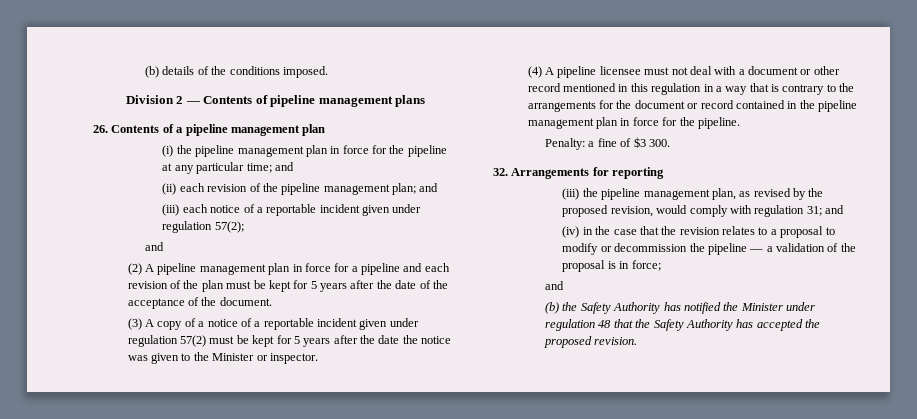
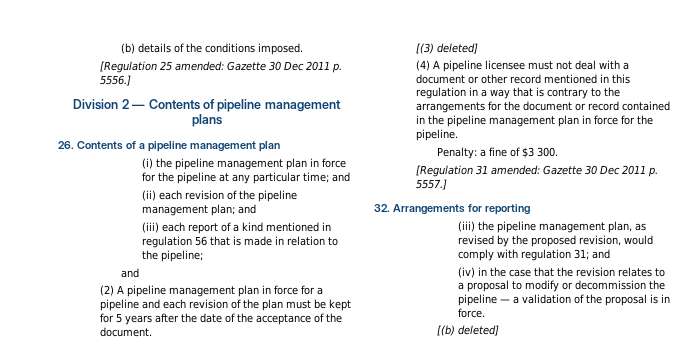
(328, 72) none -> [100,61,343,73] [100,75,132,86] // [Regulation 25 amended: Gazette 30 Dec 2011 p. 5556.]
[210,204,422,216] [162,221,244,233] notice of a reportable incident given under regulation 57(2); -> [188,222,332,234] [142,236,339,248] [142,250,204,262] report of a kind mentioned in regulation 56 that is made in relation to the pipeline;
[127,318,419,330] [127,335,452,347] [127,352,318,364] (3) A copy of a notice of a reportable incident given under regulation 57(2) must be kept for 5 years after the date the notice was given to the Minister or inspector. -> [416,43,479,54] [(3) deleted]
(670, 143) none -> [416,165,659,177] [416,179,448,190] // [Regulation 31 amended: Gazette 30 Dec 2011 p. 5557.]
[631,260,661,271] [545,281,565,290] [545,302,816,314] [545,319,821,331] [544,336,638,348] force; // and // (b) the Safety Authority has notified the Minister under regulation 48 that the Safety Authority has accepted the proposed revision. -> [458,308,486,318] [437,325,500,336] force. // [(b) deleted]

